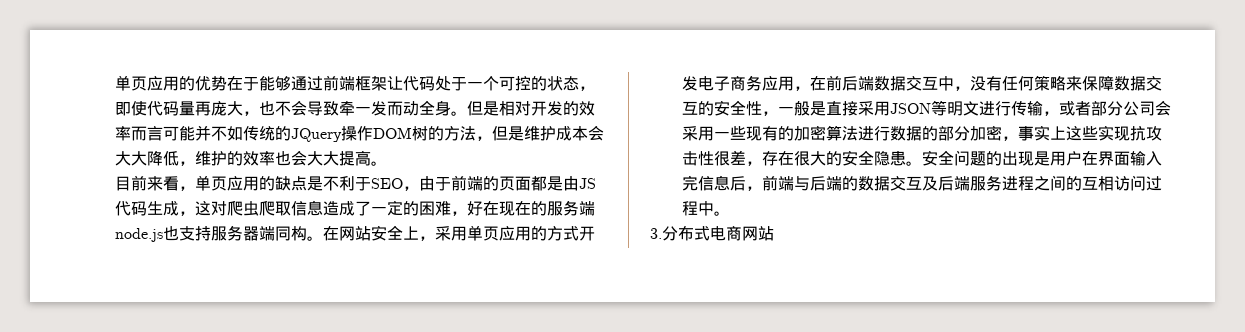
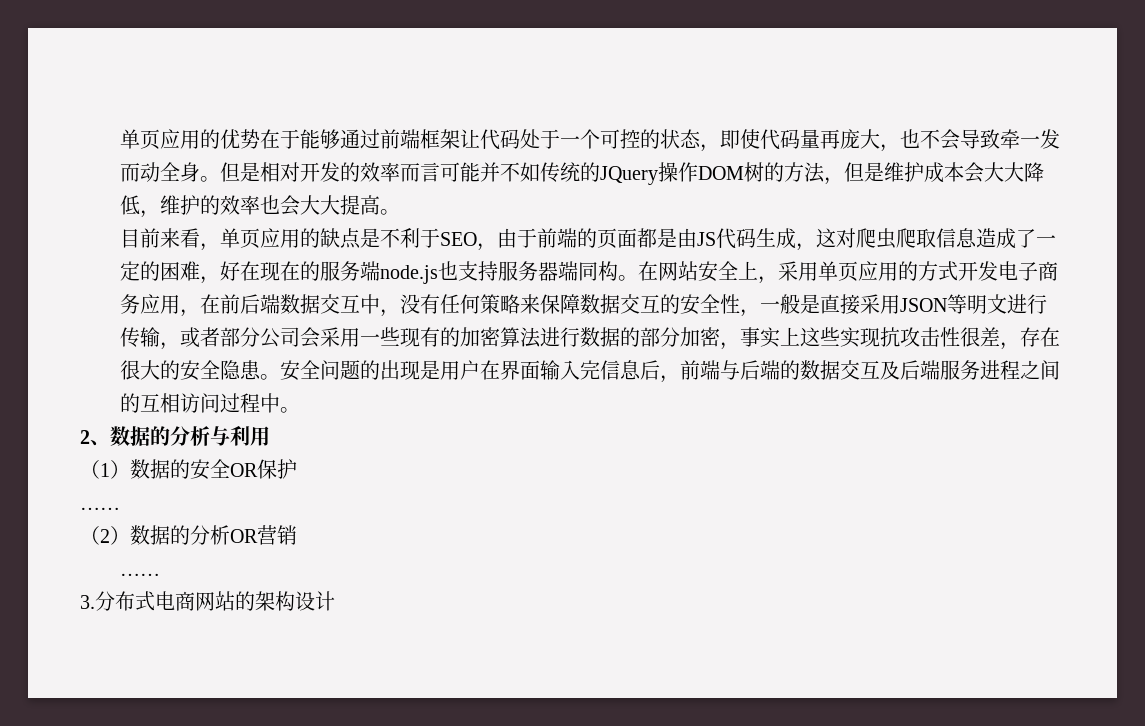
(730, 213) none -> [80,425,270,446] [80,459,297,480] [80,507,120,510] [80,525,297,545] [119,573,160,576] // 2、数据的分析与利用 // （1）数据的安全OR保护 // …… // （2）数据的分析OR营销 // ……
(774, 233) none -> [235,591,335,611] 的架构设计

